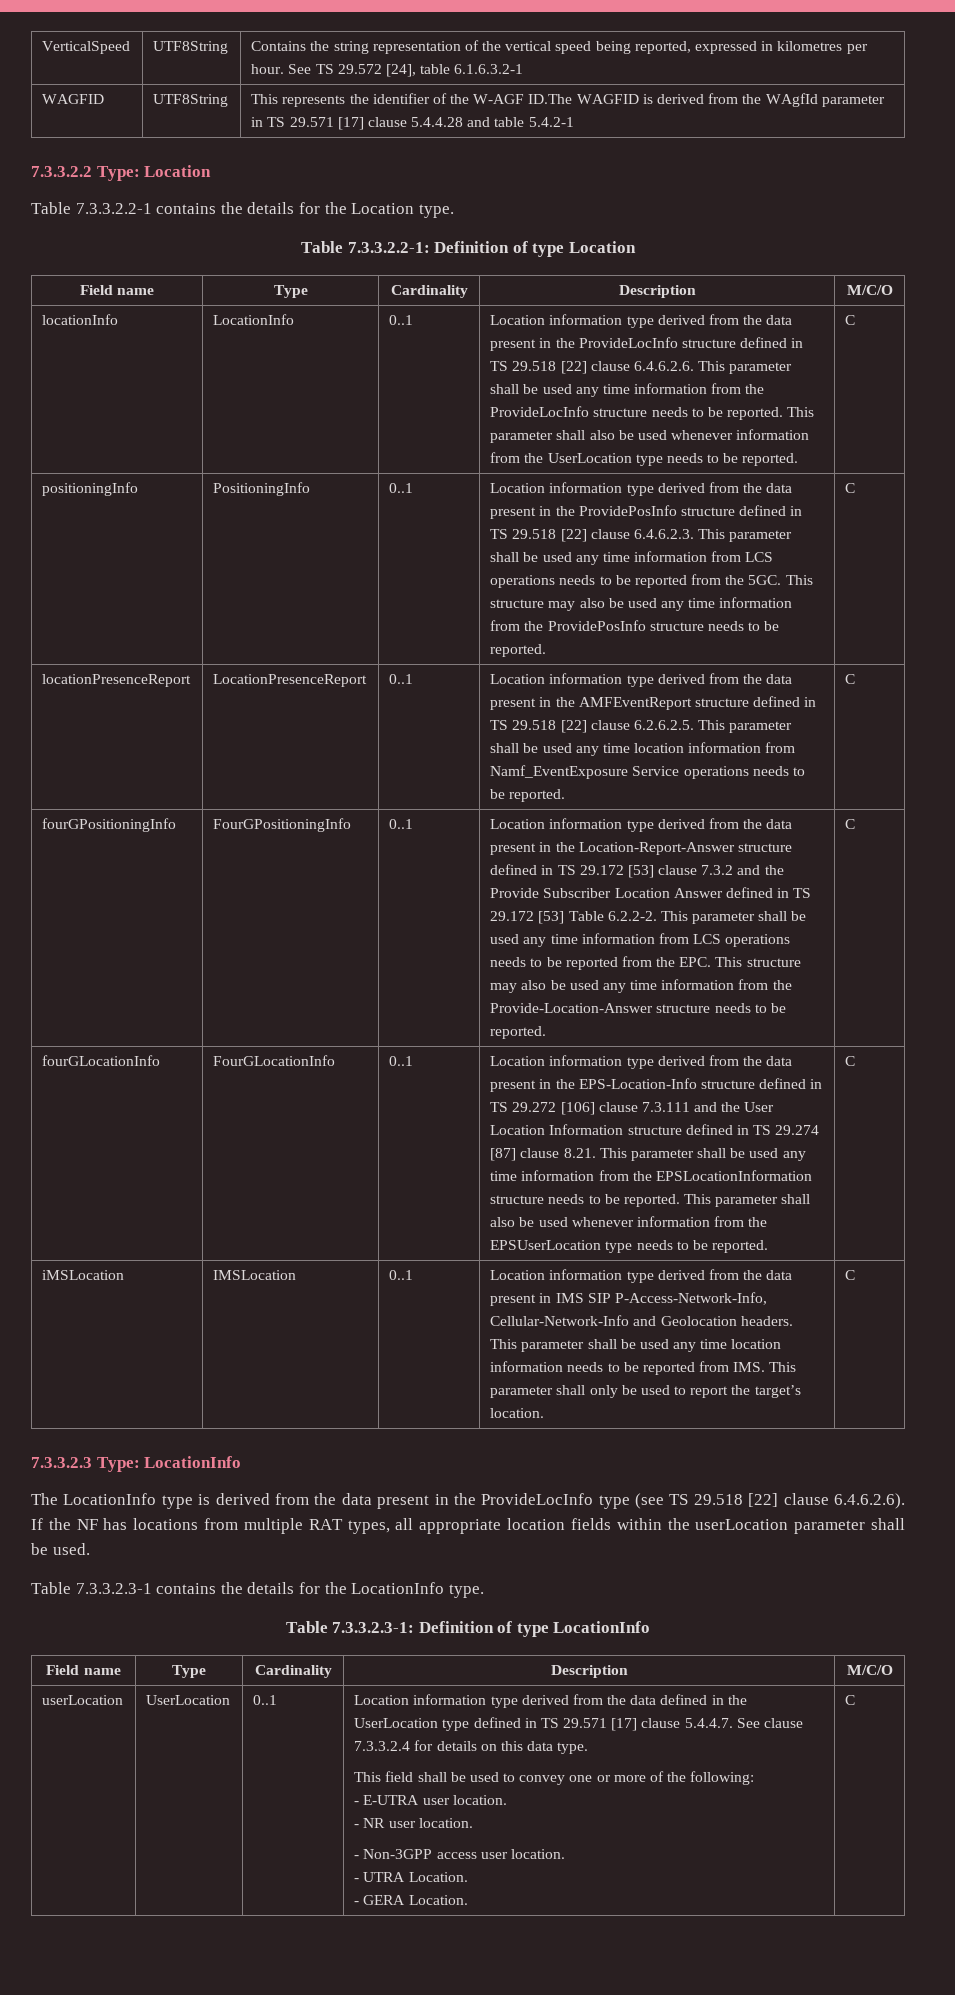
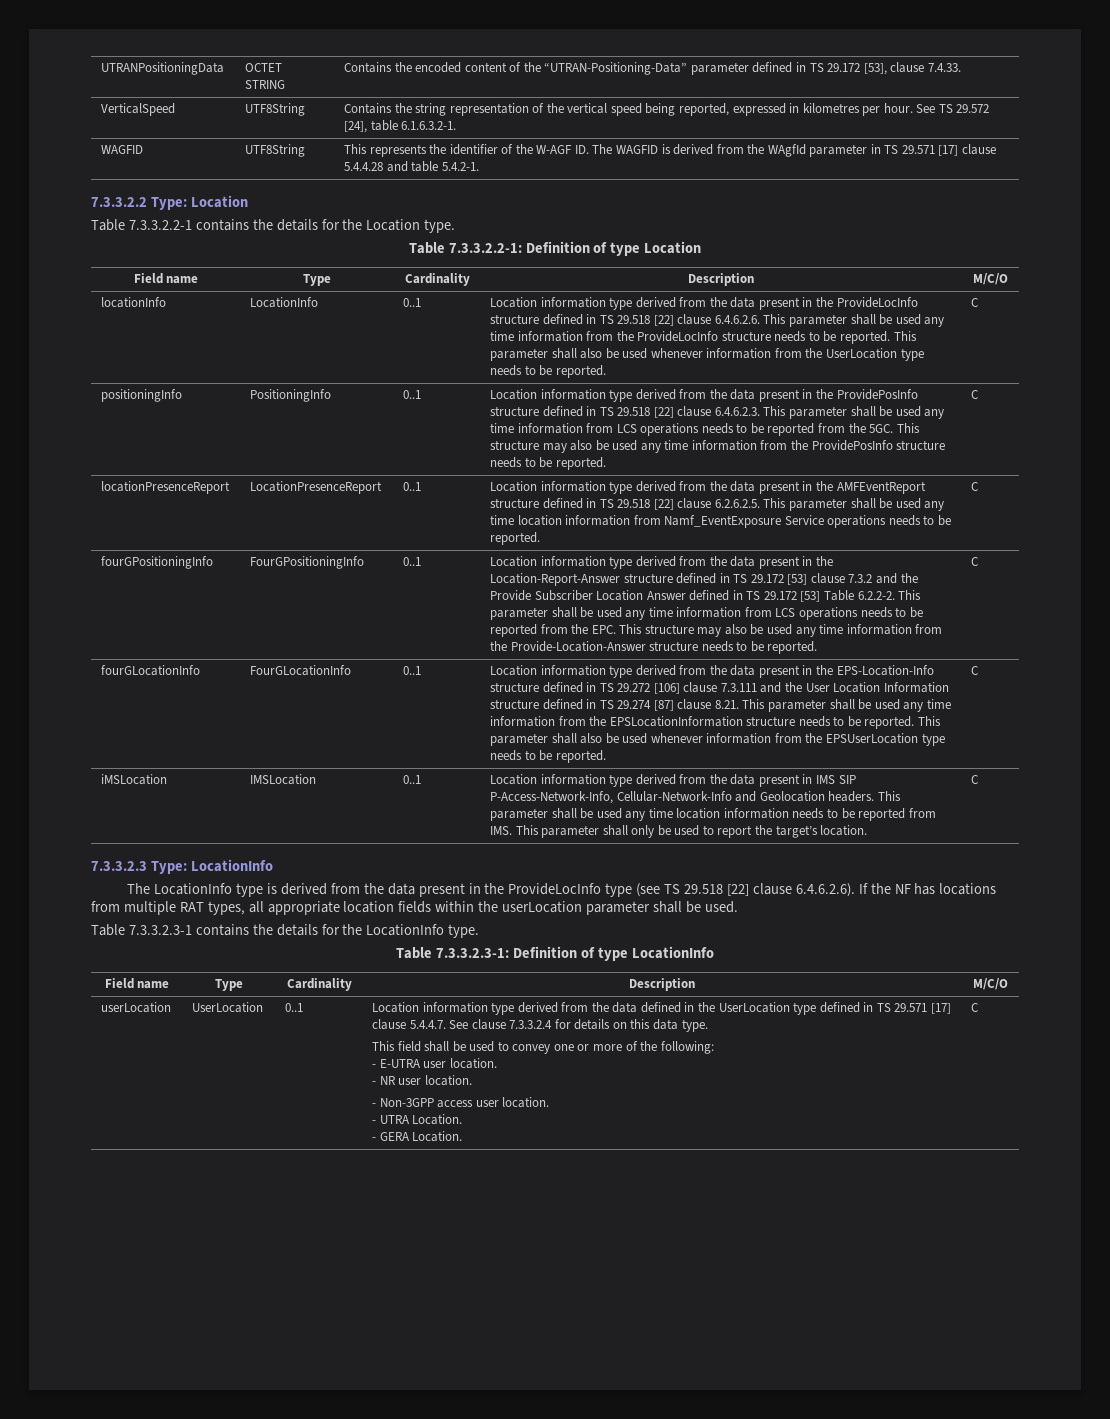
(42, 47) none -> [101,62,225,75] [245,63,283,72] [245,80,286,89] [344,62,961,75] UTRANPositioningData | OCTET STRING | Contains the encoded content of the “UTRAN-Positioning-Data” parameter defined in TS 29.172 [53], clause 7.4.33. //
[454,64,524,74] 6.1.6.3.2-1 -> [401,121,457,130] 6.1.6.3.2-1.
[528,94,573,104] ID.The -> [574,144,613,154] ID. The
[528,117,574,127] 5.4.2-1 -> [441,162,479,171] 5.4.2-1.

